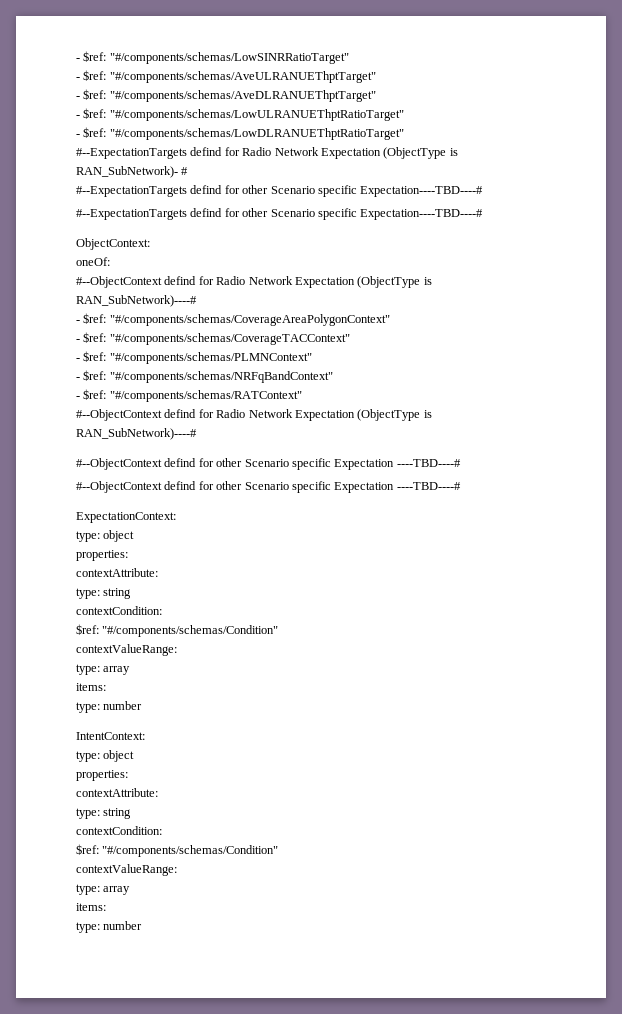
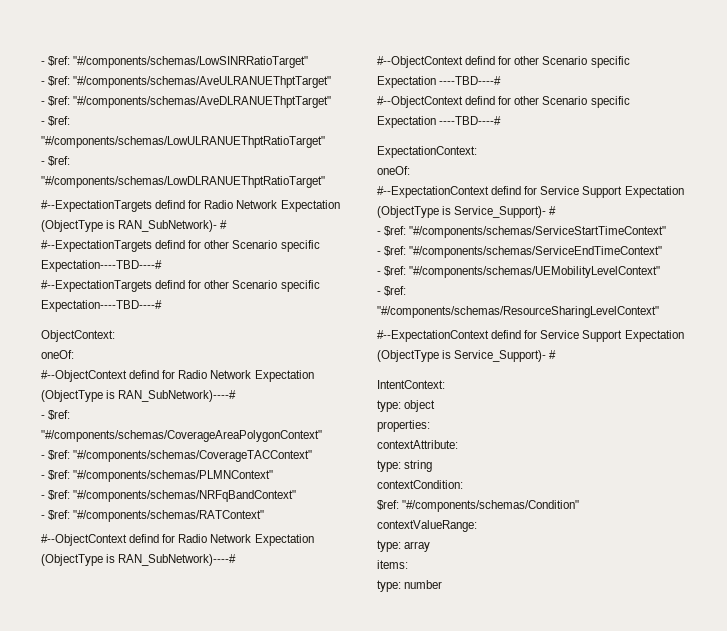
[76,530,135,542] [76,550,128,561] [76,568,158,577] [76,588,132,599] [76,606,162,615] [76,624,279,637] [76,644,177,656] [76,664,131,675] [76,683,106,691] [76,701,143,713] type: object // properties: // contextAttribute: // type: string // contextCondition: // $ref: "#/components/schemas/Condition" // contextValueRange: // type: array // items: // type: number -> [377,166,410,175] [377,186,684,198] [377,206,557,218] [377,226,667,238] [377,246,663,258] [377,266,661,278] [377,286,407,296] [377,306,659,318] [377,330,684,342] [377,350,557,362] oneOf: // #--ExpectationContext defind for Service Support Expectation (ObjectType is Service_Support)- # // - $ref: "#/components/schemas/ServiceStartTimeContext" // - $ref: "#/components/schemas/ServiceEndTimeContext" // - $ref: "#/components/schemas/UEMobilityLevelContext" // - $ref: "#/components/schemas/ResourceSharingLevelContext" // #--ExpectationContext defind for Service Support Expectation (ObjectType is Service_Support)- #

